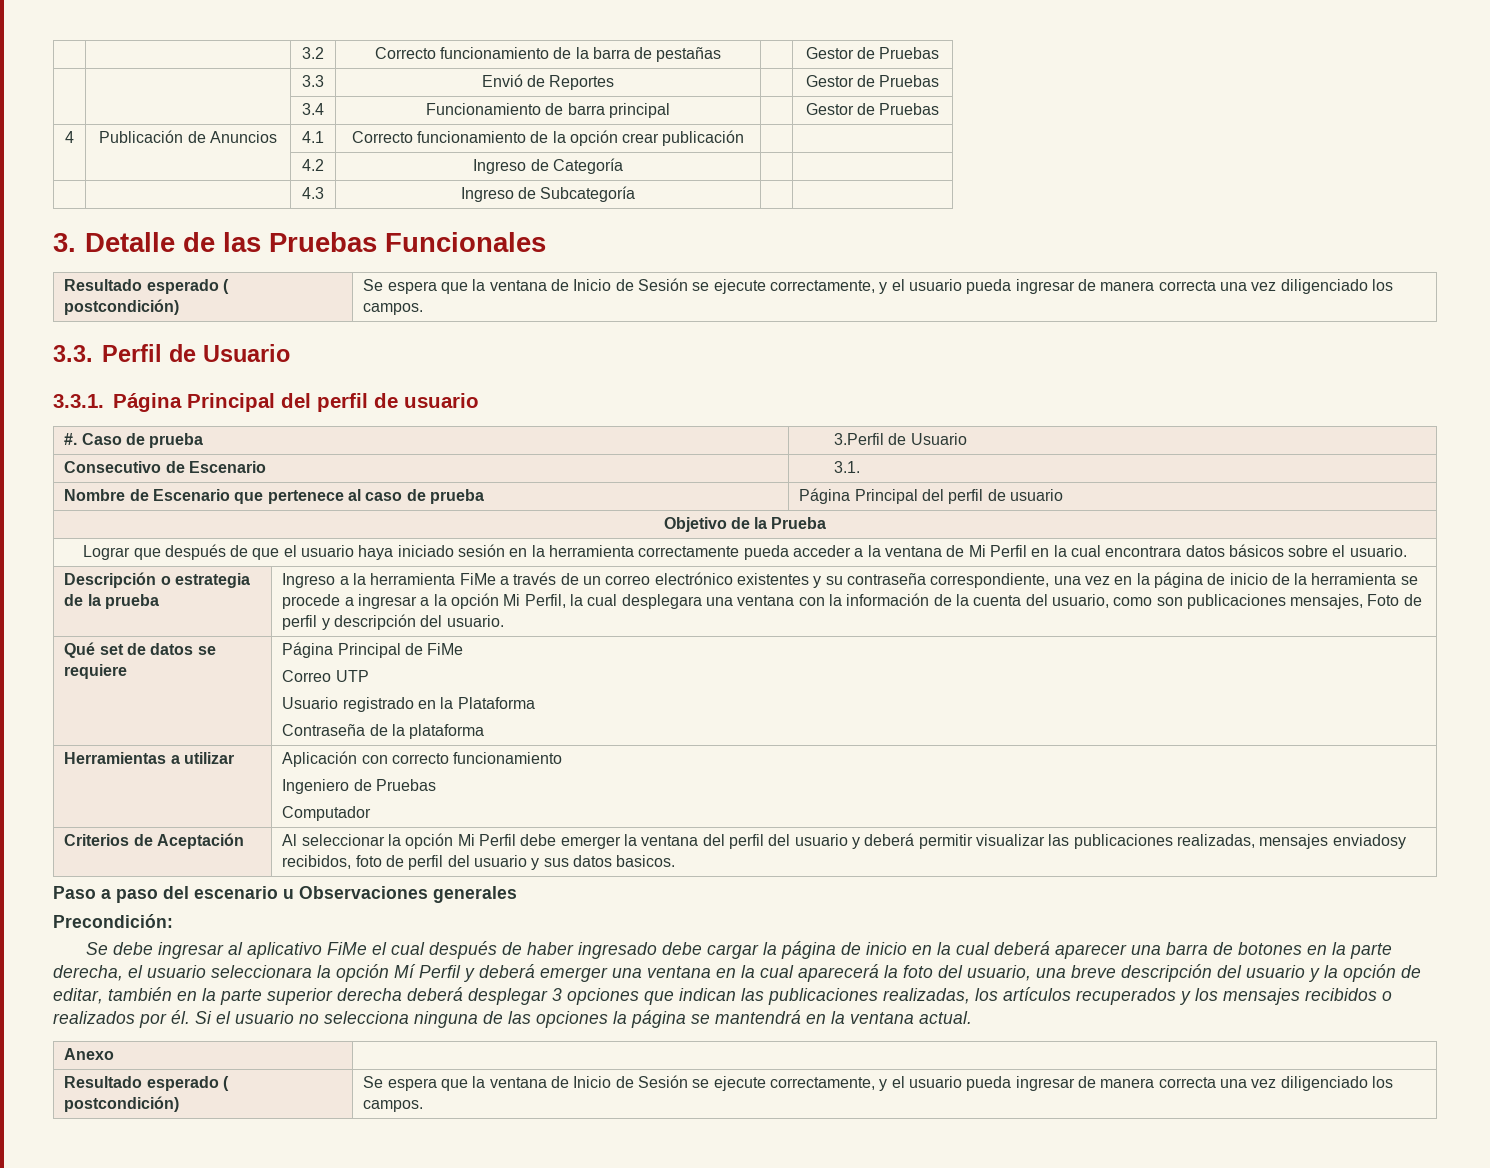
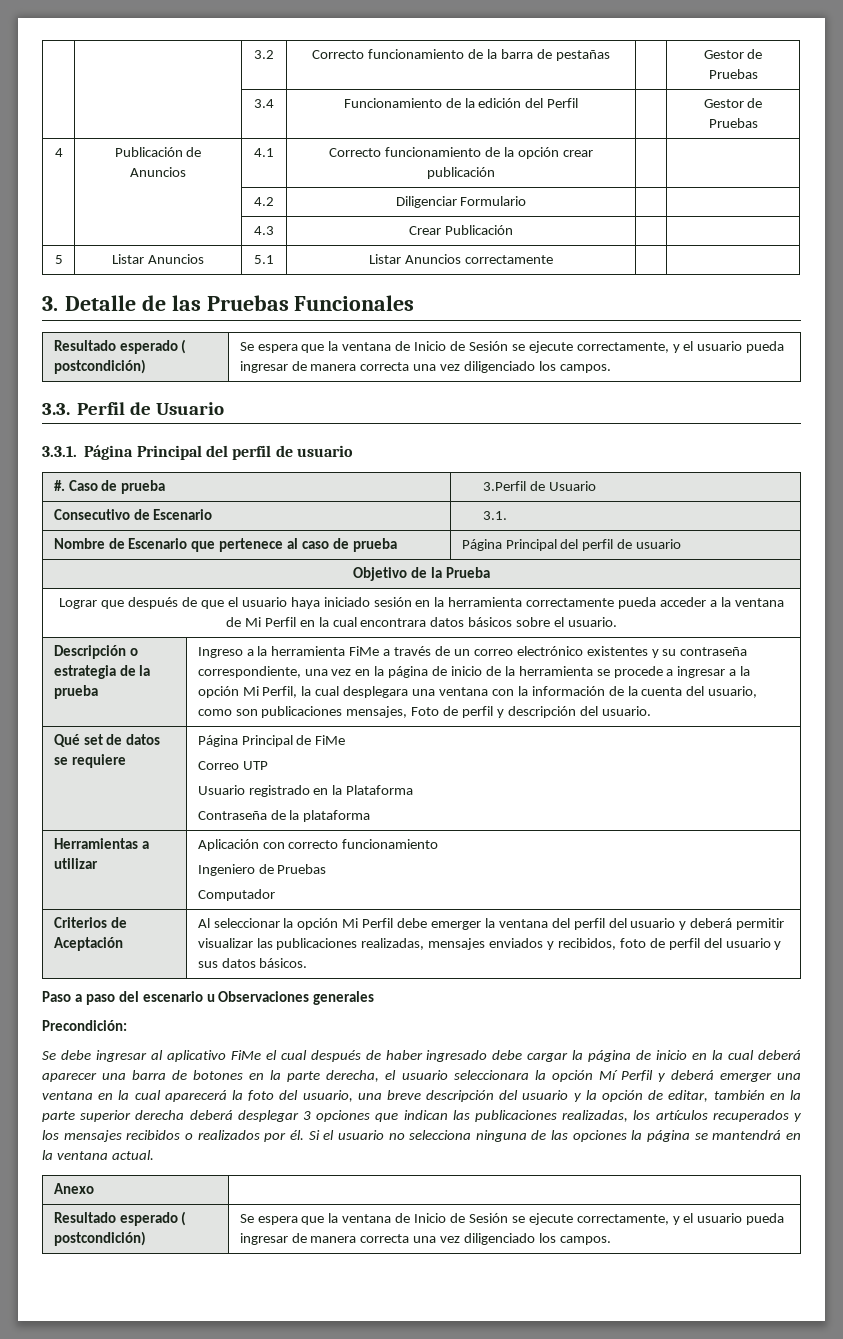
[302,75,324,87] [481,74,615,90] [805,75,940,87] // | | 3.3 | Envió de Reportes | | Gestor de Pruebas -> (758, 74) none
[567,103,670,118] barra principal -> [464,98,579,108] la edición del Perfil
[473,158,623,174] [302,187,324,199] [460,186,636,202] Ingreso de Categoría | | // | | 4.3 | Ingreso de Subcategoría -> [395,196,527,208] [254,226,274,235] [409,225,513,235] [54,255,63,264] [112,254,204,264] [254,255,274,264] [369,254,553,264] Diligenciar Formulario | | // | | 4.3 | Crear Publicación | | // 5 | Listar Anuncios | 5.1 | Listar Anuncios correctamente
[1332,834,1406,849] enviadosy -> [489,938,555,950] enviados y
[616,855,676,867] basicos. -> [259,958,308,968] básicos.

